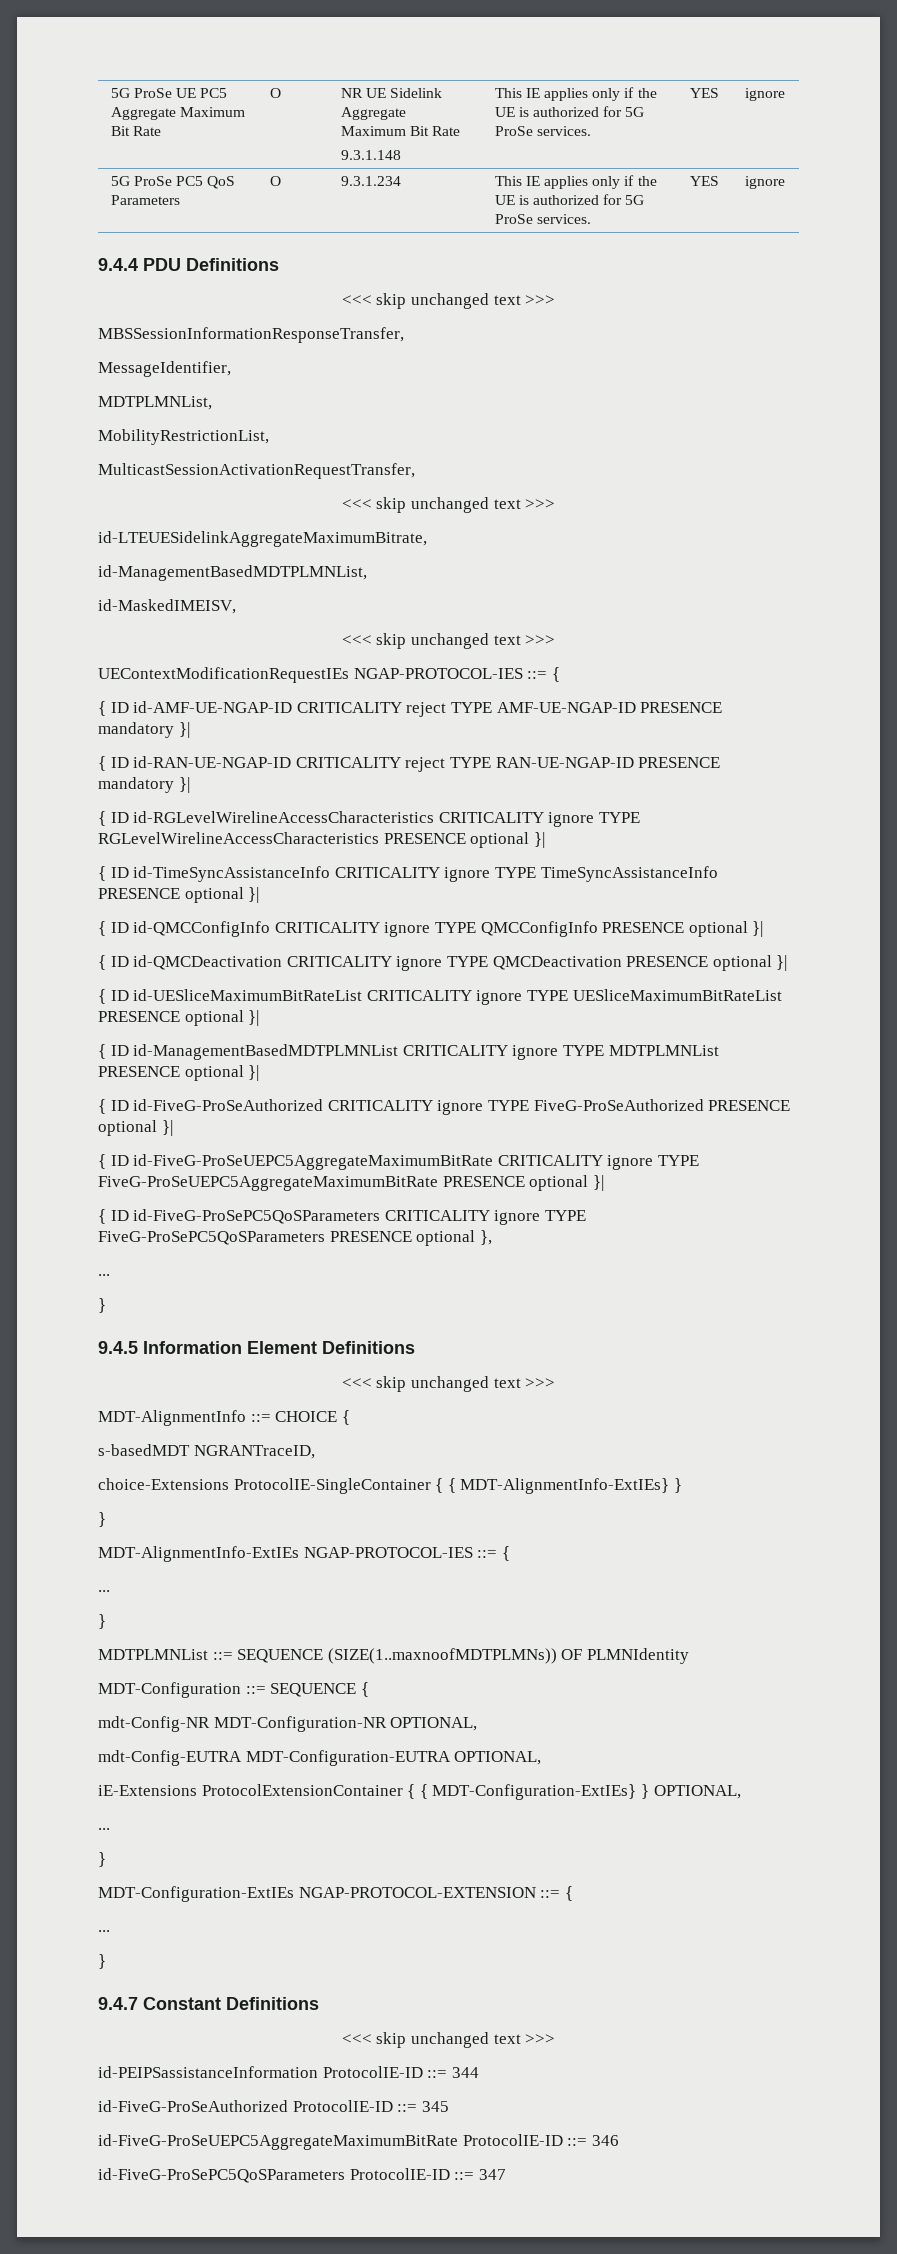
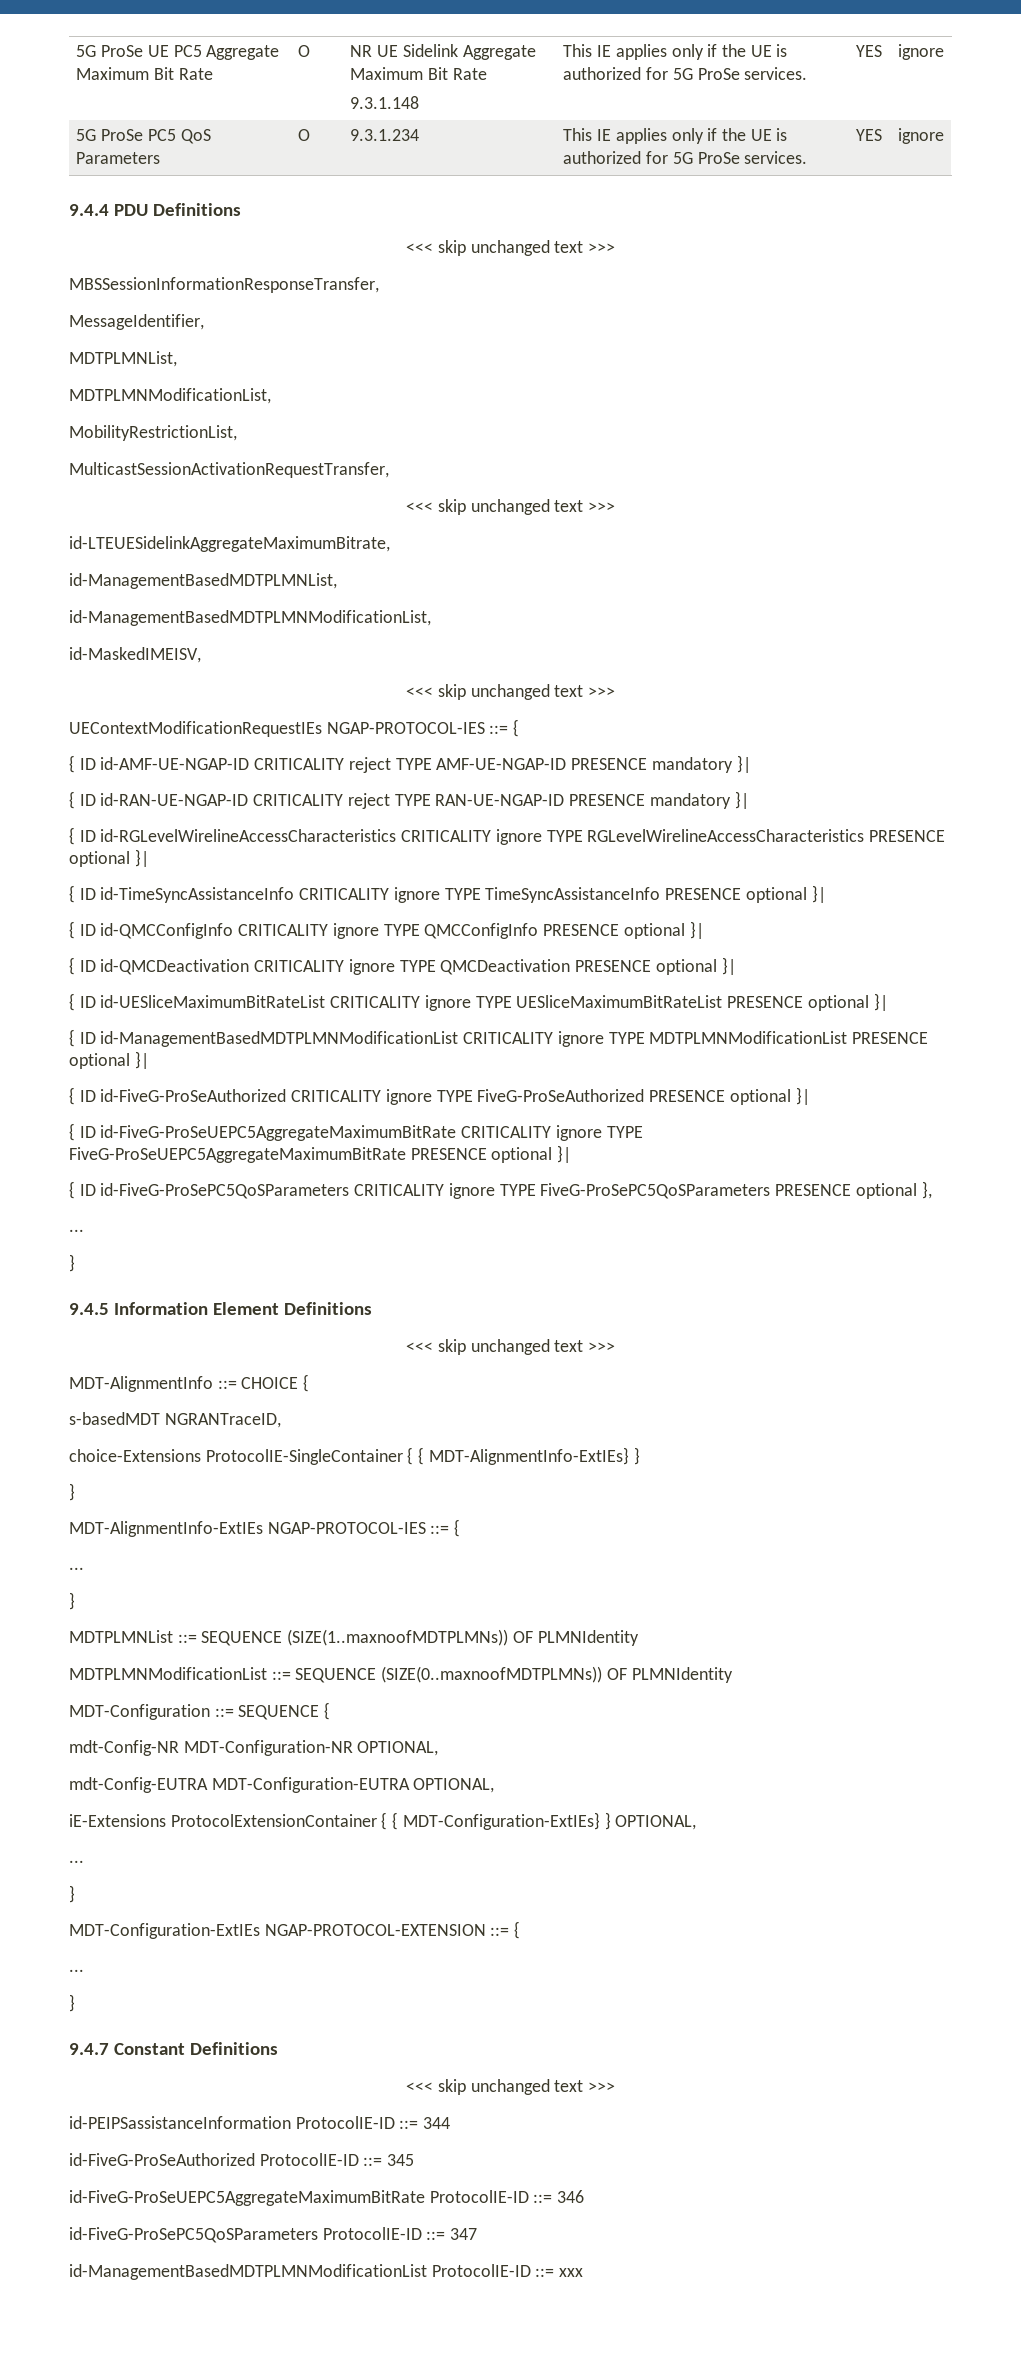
(212, 403) none -> [69,388,271,404] // MDTPLMNModificationList,
(367, 573) none -> [69,610,431,626] // id-ManagementBasedMDTPLMNModificationList,
[133,1044,719,1060] id-ManagementBasedMDTPLMNList CRITICALITY ignore TYPE MDTPLMNList -> [100,1031,848,1047] id-ManagementBasedMDTPLMNModificationList CRITICALITY ignore TYPE MDTPLMNModificationList
(689, 1656) none -> [69,1666,733,1683] // MDTPLMNModificationList ::= SEQUENCE (SIZE(0..maxnoofMDTPLMNs)) OF PLMNIdentity
(506, 2174) none -> [69,2264,584,2280] // id-ManagementBasedMDTPLMNModificationList ProtocolIE-ID ::= xxx

